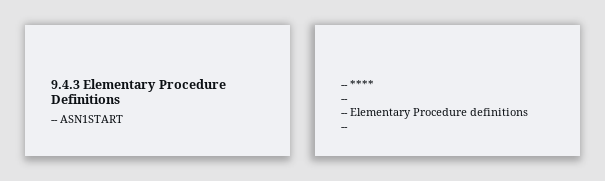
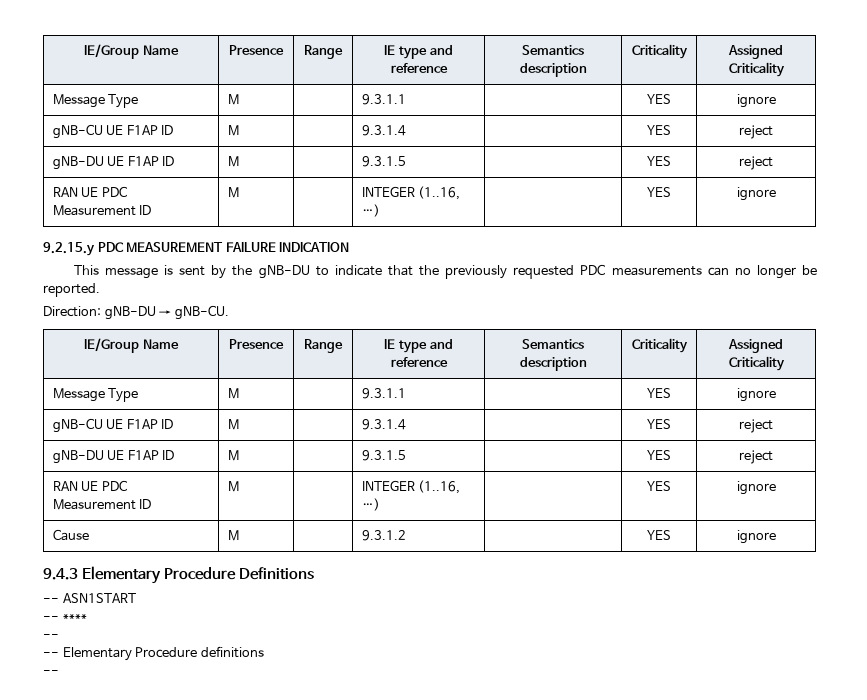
(51, 84) none -> [84,44,179,59] [229,45,284,55] [304,45,343,59] [384,45,453,59] [390,63,448,73] [522,45,584,55] [519,63,587,77] [631,44,688,59] [728,45,783,59] [728,62,785,77] [52,94,139,108] [227,94,239,105] [361,94,406,105] [647,94,671,104] [736,94,776,108] [52,124,174,139] [227,125,239,136] [361,125,406,136] [647,125,671,135] [739,125,773,139] [52,156,175,170] [227,156,239,167] [361,156,406,167] [647,156,671,166] [739,156,773,170] [52,186,127,197] [52,205,152,216] [227,187,239,198] [361,186,461,200] [361,204,380,217] [647,187,671,197] [736,187,776,201] [43,242,350,256] [73,264,817,279] [43,283,100,297] [43,305,229,320] [84,338,179,353] [229,339,284,349] [304,339,343,353] [384,339,453,353] [390,357,448,367] [522,339,584,349] [519,357,587,371] [631,338,688,353] [728,339,783,353] [728,356,785,371] [52,388,139,402] [227,388,239,399] [361,388,406,399] [647,388,671,398] [736,388,776,402] [52,418,174,433] [227,419,239,430] [361,419,406,430] [647,419,671,429] [739,419,773,433] [52,450,175,464] [227,450,239,461] [361,450,406,461] [647,450,671,460] [739,450,773,464] [52,480,127,491] [52,499,152,510] [227,481,239,492] [361,480,461,494] [361,498,380,511] [647,481,671,491] [736,481,776,495] [52,529,89,541] [227,530,239,541] [361,530,406,541] [647,530,671,540] [736,530,776,544] IE/Group Name | Presence | Range | IE type and reference | Semantics description | Criticality | Assigned Criticality // Message Type | M | | 9.3.1.1 | | YES | ignore // gNB-CU UE F1AP ID | M | | 9.3.1.4 | | YES | reject // gNB-DU UE F1AP ID | M | | 9.3.1.5 | | YES | reject // RAN UE PDC Measurement ID | M | | INTEGER (1..16, …) | | YES | ignore // 9.2.15.y PDC MEASUREMENT FAILURE INDICATION // This message is sent by the gNB-DU to indicate that the previously requested PDC measurements can no longer be reported. // Direction: gNB-DU → gNB-CU. // IE/Group Name | Presence | Range | IE type and reference | Semantics description | Criticality | Assigned Criticality // Message Type | M | | 9.3.1.1 | | YES | ignore // gNB-CU UE F1AP ID | M | | 9.3.1.4 | | YES | reject // gNB-DU UE F1AP ID | M | | 9.3.1.5 | | YES | reject // RAN UE PDC Measurement ID | M | | INTEGER (1..16, …) | | YES | ignore // Cause | M | | 9.3.1.2 | | YES | ignore //

